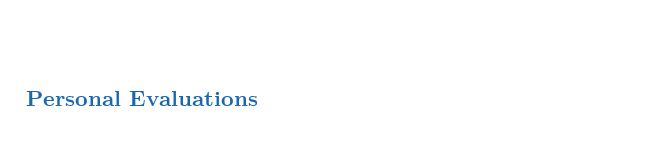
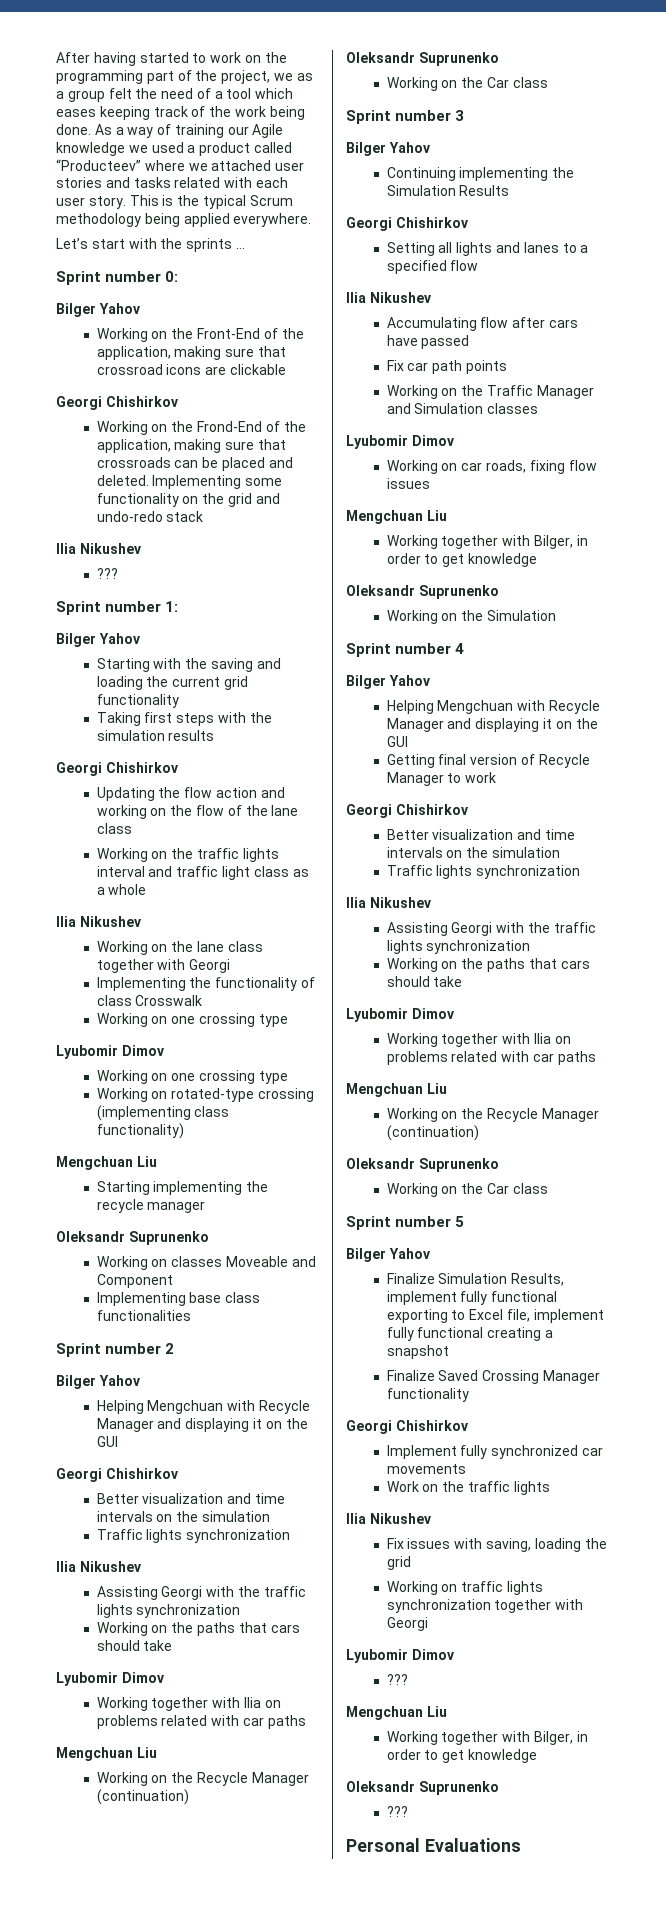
(26, 98) none -> [56,52,287,66] [56,70,313,84] [56,88,294,102] [56,106,305,120] [56,124,284,138] [56,142,292,156] [56,159,305,171] [56,177,288,188] [56,195,293,209] [56,213,312,227] [56,238,245,252] [56,271,179,285] [56,303,140,317] [96,328,304,342] [96,346,287,360] [96,364,287,375] [56,396,178,410] [96,421,306,435] [96,439,287,453] [96,457,293,471] [96,475,283,489] [96,493,280,507] [96,511,204,522] [56,543,141,554] [96,568,118,579] [56,601,179,615] [56,633,140,647] [96,658,281,672] [96,676,249,690] [96,694,179,708] [96,712,272,726] [96,730,215,741] [56,762,178,776] [96,787,285,801] [96,805,299,819] [96,823,132,834] [96,848,279,862] [96,866,309,880] [96,884,147,895] [56,916,141,927] [96,941,263,955] [96,959,231,973] [96,977,316,991] [96,995,203,1006] [96,1013,288,1027] [56,1045,164,1059] [96,1070,288,1084] [96,1088,315,1102] [96,1105,230,1121] [96,1123,184,1139] [56,1156,157,1170] [96,1181,269,1195] [96,1199,206,1213] [56,1231,209,1245] [96,1256,316,1270] [96,1274,173,1288] [96,1292,261,1306] [96,1310,191,1321] [56,1343,175,1357] [56,1375,140,1389] [96,1400,311,1414] [96,1418,308,1432] [96,1436,118,1447] [56,1468,178,1482] [96,1493,286,1504] [96,1511,271,1522] [96,1529,291,1543] [56,1561,141,1572] [96,1586,306,1600] [96,1604,241,1618] [96,1622,300,1636] [96,1640,173,1651] [56,1672,164,1686] [96,1697,281,1711] [96,1715,306,1729] [56,1747,157,1761] [96,1772,309,1786] [96,1789,189,1805] [346,52,499,66] [386,77,548,91] [346,110,465,124] [346,142,430,156] [386,167,575,181] [386,185,510,196] [346,217,468,231] [386,242,589,256] [386,260,479,274] [346,292,431,303] [386,317,579,331] [386,335,470,349] [386,360,508,374] [386,385,594,399] [386,403,539,414] [346,435,454,449] [386,460,597,474] [386,478,430,489] [346,510,447,524] [386,535,588,549] [386,553,538,567] [346,585,499,599] [386,610,557,624] [346,643,465,657] [346,675,430,689] [386,700,601,714] [386,718,598,732] [386,736,408,747] [386,754,590,768] [386,772,497,786] [346,804,468,818] [386,829,576,840] [386,847,561,858] [386,865,581,879] [346,897,431,908] [386,922,596,936] [386,940,531,954] [386,958,590,972] [386,976,463,987] [346,1008,454,1022] [386,1033,571,1047] [386,1051,596,1065] [346,1083,447,1097] [386,1108,599,1122] [386,1125,479,1141] [346,1158,499,1172] [386,1183,548,1197] [346,1216,465,1230] [346,1248,430,1262] [386,1273,565,1286] [386,1291,558,1305] [386,1309,604,1323] [386,1327,554,1341] [386,1345,449,1359] [386,1370,601,1384] [386,1388,469,1402] [346,1420,468,1434] [386,1445,604,1459] [386,1464,466,1474] [386,1481,550,1495] [346,1513,431,1524] [386,1538,607,1552] [386,1556,411,1570] [386,1581,544,1595] [386,1599,584,1613] [386,1617,428,1631] [346,1649,454,1663] [386,1674,408,1685] [346,1706,447,1720] [386,1731,588,1745] [386,1749,538,1763] [346,1781,499,1795] [386,1806,408,1817] After having started to work on the programming part of the project, we as a group felt the need of a tool which eases keeping track of the work being done. As a way of training our Agile knowledge we used a product called “Producteev” where we attached user stories and tasks related with each user story. This is the typical Scrum methodology being applied everywhere. // Let’s start with the sprints … // Sprint number 0: // Bilger Yahov // Working on the Front-End of the application, making sure that crossroad icons are clickable // Georgi Chishirkov // Working on the Frond-End of the application, making sure that crossroads can be placed and deleted. Implementing some functionality on the grid and undo-redo stack // Ilia Nikushev // ??? // Sprint number 1: // Bilger Yahov // Starting with the saving and loading the current grid functionality // Taking first steps with the simulation results // Georgi Chishirkov // Updating the flow action and working on the flow of the lane class // Working on the traffic lights interval and traffic light class as a whole // Ilia Nikushev // Working on the lane class together with Georgi // Implementing the functionality of class Crosswalk // Working on one crossing type // Lyubomir Dimov // Working on one crossing type // Working on rotated-type crossing (implementing class functionality) // Mengchuan Liu // Starting implementing the recycle manager // Oleksandr Suprunenko // Working on classes Moveable and Component // Implementing base class functionalities // Sprint number 2 // Bilger Yahov // Helping Mengchuan with Recycle Manager and displaying it on the GUI // Georgi Chishirkov // Better visualization and time intervals on the simulation // Traffic lights synchronization // Ilia Nikushev // Assisting Georgi with the traffic lights synchronization // Working on the paths that cars should take // Lyubomir Dimov // Working together with Ilia on problems related with car paths // Mengchuan Liu // Working on the Recycle Manager (continuation) // Oleksandr Suprunenko // Working on the Car class // Sprint number 3 // Bilger Yahov // Continuing implementing the Simulation Results // Georgi Chishirkov // Setting all lights and lanes to a specified flow // Ilia Nikushev // Accumulating flow after cars have passed // Fix car path points // Working on the Traffic Manager and Simulation classes // Lyubomir Dimov // Working on car roads, fixing flow issues // Mengchuan Liu // Working together with Bilger, in order to get knowledge // Oleksandr Suprunenko // Working on the Simulation // Sprint number 4 // Bilger Yahov // Helping Mengchuan with Recycle Manager and displaying it on the GUI // Getting final version of Recycle Manager to work // Georgi Chishirkov // Better visualization and time intervals on the simulation // Traffic lights synchronization // Ilia Nikushev // Assisting Georgi with the traffic lights synchronization // Working on the paths that cars should take // Lyubomir Dimov // Working together with Ilia on problems related with car paths // Mengchuan Liu // Working on the Recycle Manager (continuation) // Oleksandr Suprunenko // Working on the Car class // Sprint number 5 // Bilger Yahov // Finalize Simulation Results, implement fully functional exporting to Excel file, implement fully functional creating a snapshot // Finalize Saved Crossing Manager functionality // Georgi Chishirkov // Implement fully synchronized car movements // Work on the traffic lights // Ilia Nikushev // Fix issues with saving, loading the grid // Working on traffic lights synchronization together with Georgi // Lyubomir Dimov // ??? // Mengchuan Liu // Working together with Bilger, in order to get knowledge // Oleksandr Suprunenko // ??? //

